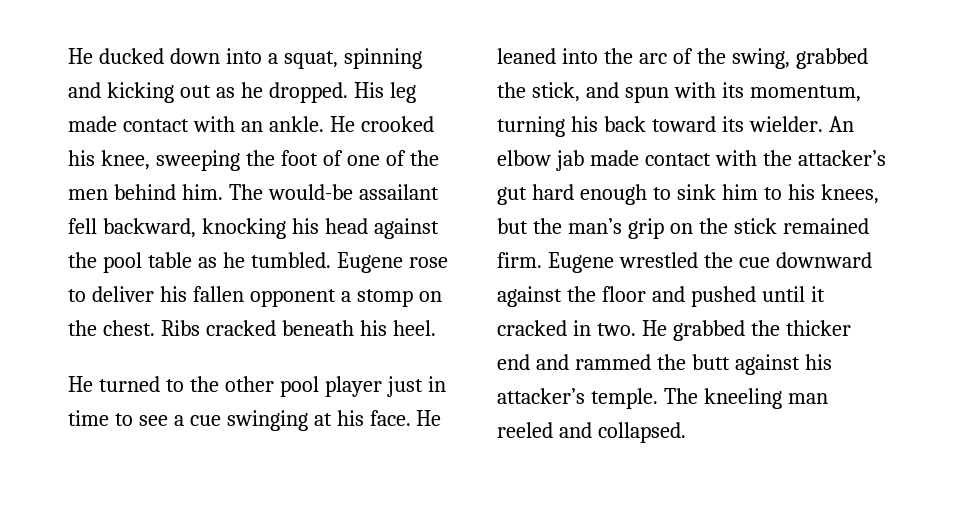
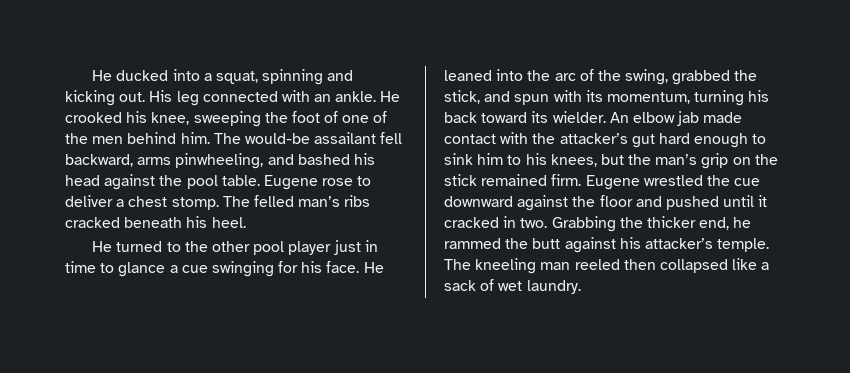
[169,48,220,64] down -> (169, 75) none
[179,82,416,103] [68,116,189,132] out as he dropped. His leg made contact -> [119,90,278,106] out. His leg connected
[201,218,286,239] knocking -> [137,153,350,169] arms pinwheeling, and bashed
[147,252,448,273] [68,286,442,307] [68,320,200,336] table as he tumbled. Eugene rose to deliver his fallen opponent a stomp on the chest. Ribs -> [221,175,372,190] [65,195,371,210] table. Eugene rose to deliver a chest stomp. The felled man’s ribs
[138,415,168,426] see -> [118,262,166,277] glance
[313,413,332,426] at -> [278,261,299,273] for
[641,320,851,341] [497,354,569,370] He grabbed the thicker end and -> [551,216,752,232] Grabbing the thicker end, he
[558,422,686,443] and collapsed. -> [623,258,770,273] [444,279,581,294] then collapsed like a sack of wet laundry.

